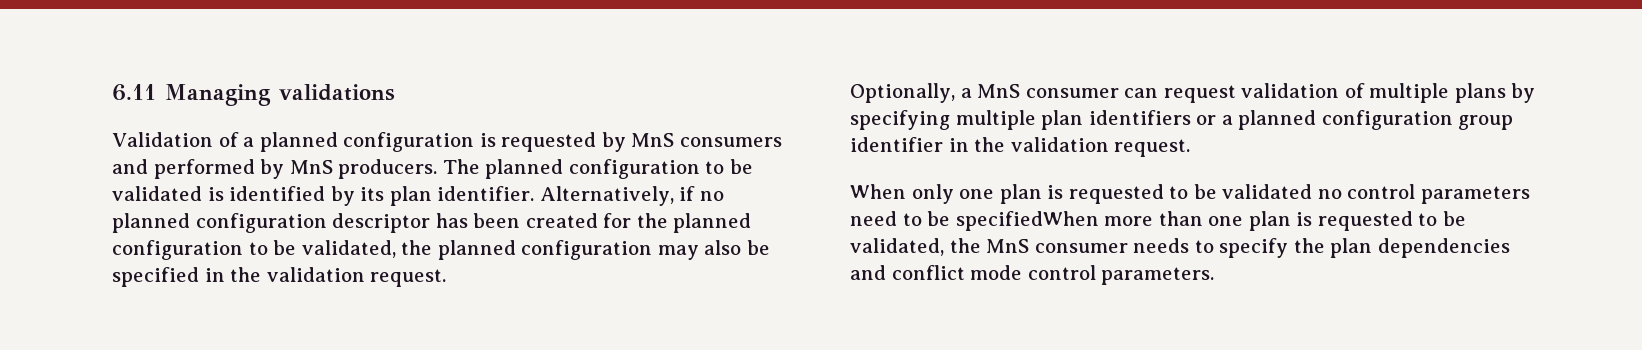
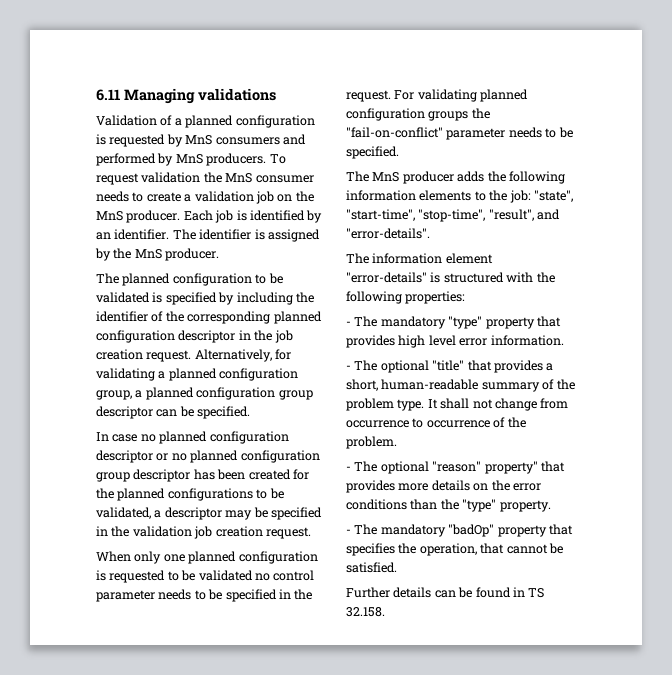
(438, 169) none -> [269,154,286,164] [96,172,314,185] [96,191,314,204] [96,210,323,223] [96,229,320,242] [95,248,220,261] To request validation the MnS consumer needs to create a validation job on the MnS producer. Each job is identified by an identifier. The identifier is assigned by the MnS producer. //
[229,186,724,206] [112,213,327,233] identified by its plan identifier. Alternatively, if no planned configuration -> [165,292,314,305] [96,311,322,324] [96,330,293,343] [96,349,292,362] [96,368,299,381] [96,387,313,400] [96,406,251,419] [96,431,289,444] [96,450,320,463] [96,472,130,482] specified by including the identifier of the corresponding planned configuration descriptor in the job creation request. Alternatively, for validating a planned configuration group, a planned configuration group descriptor can be specified. // In case no planned configuration descriptor or no planned configuration group
[112,240,742,260] configuration to be validated, the planned configuration may also -> [167,488,284,501] [96,507,253,520] configurations to be validated, a descriptor may
[370,269,447,287] [850,83,1536,103] [850,110,1514,130] [850,137,1109,152] request. // Optionally, a MnS consumer can request validation of multiple plans by specifying multiple plan identifiers or a planned configuration group identifier in the validation -> [194,526,263,539] job creation
[999,184,1042,204] plan -> [188,551,318,564] planned configuration
[1420,186,1530,204] [850,211,1466,231] [850,238,1510,258] [850,265,1215,285] parameters need to be specifiedWhen more than one plan is requested to be validated, the MnS consumer needs to specify the plan dependencies and conflict mode control parameters. -> [96,589,313,602] [346,89,529,102] [346,108,490,121] [346,127,573,140] [346,146,399,159] [346,171,565,184] [346,190,573,203] [346,209,561,222] [346,228,430,239] [346,253,493,264] [346,272,555,283] [346,291,466,304] [346,316,561,329] [346,335,564,348] [346,360,554,373] [346,379,575,392] [346,398,569,411] [346,417,526,428] [346,436,397,449] [346,461,565,474] [346,480,541,493] [346,499,551,512] [346,524,573,537] [346,543,563,556] [346,562,397,573] [346,587,545,598] [346,607,385,617] parameter needs to be specified in the request. For validating planned configuration groups the "fail-on-conflict" parameter needs to be specified. // The MnS producer adds the following information elements to the job: "state", "start-time", "stop-time", "result", and "error-details". // The information element "error-details" is structured with the following properties: // - The mandatory "type" property that provides high level error information. // - The optional "title" that provides a short, human-readable summary of the problem type. It shall not change from occurrence to occurrence of the problem. // - The optional "reason" property" that provides more details on the error conditions than the "type" property. // - The mandatory "badOp" property that specifies the operation, that cannot be satisfied. // Further details can be found in TS 32.158.

